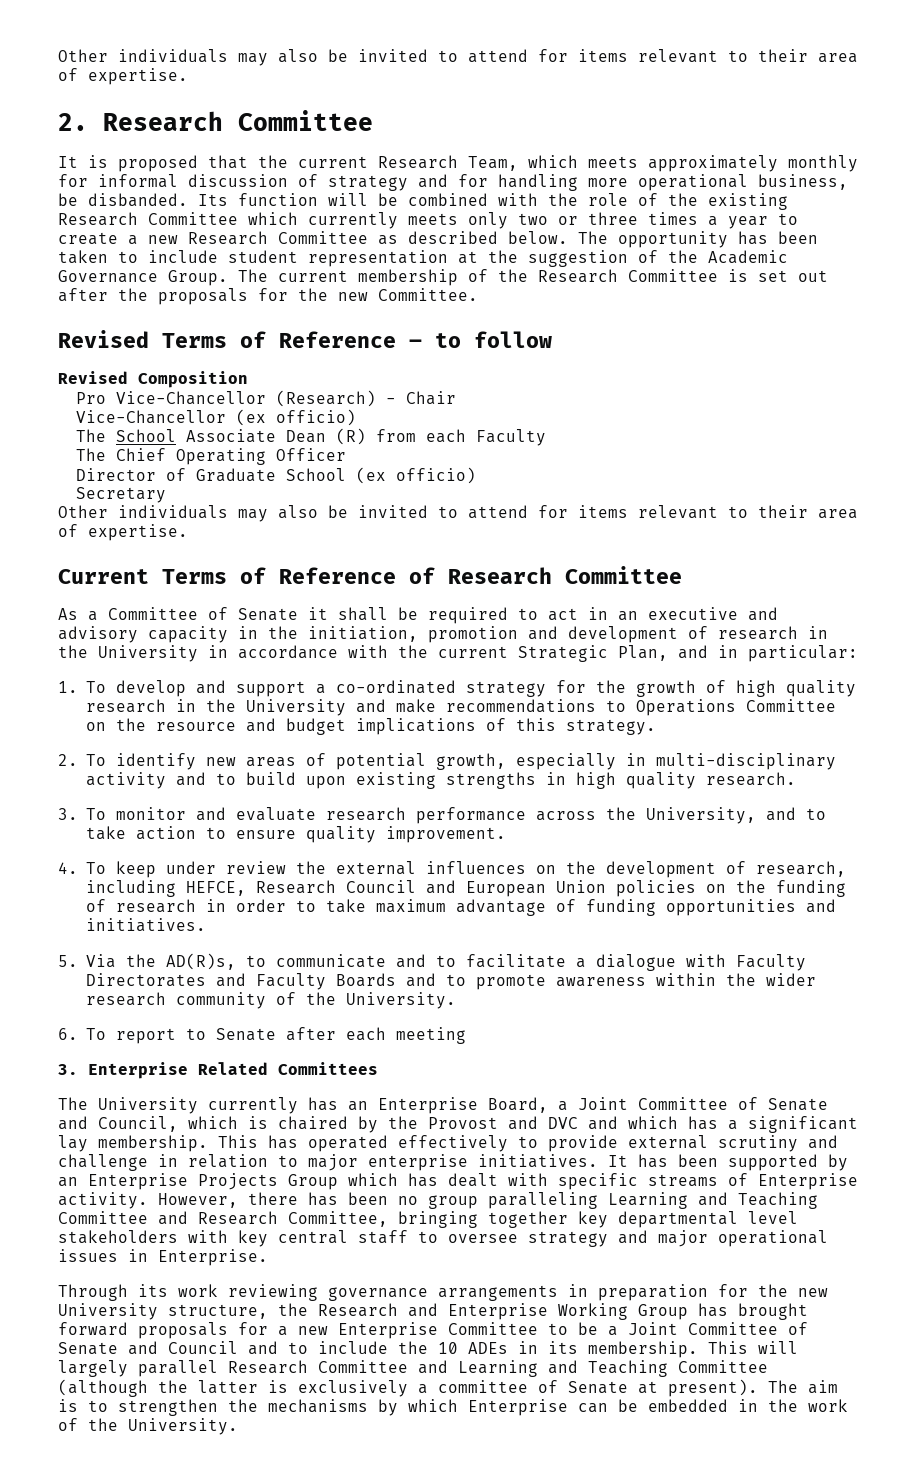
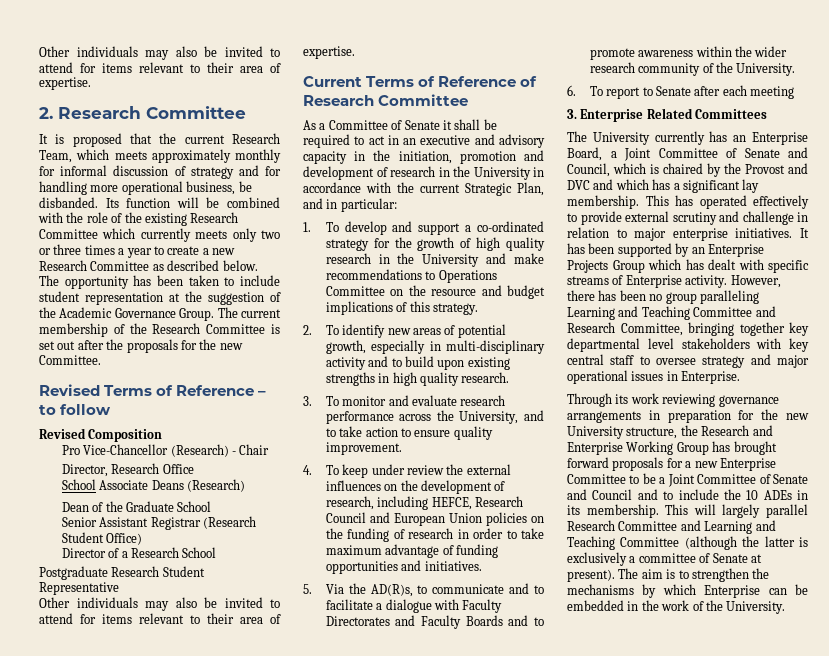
[75,409,356,426] [75,428,546,446] [75,448,346,465] Vice-Chancellor (ex officio) // The School Associate Dean (R) from each Faculty // The Chief Operating Officer -> [61,463,194,477] [61,479,245,492] [61,501,212,512] [61,516,256,530] [61,532,143,545] Director, Research Office // School Associate Deans (Research) // Dean of the Graduate School // Senior Assistant Registrar (Research Student Office)
[195,467,476,484] [75,487,166,503] Graduate School (ex officio) // Secretary -> [121,547,217,558] [39,566,205,580] [39,582,119,595] a Research School // Postgraduate Research Student Representative

